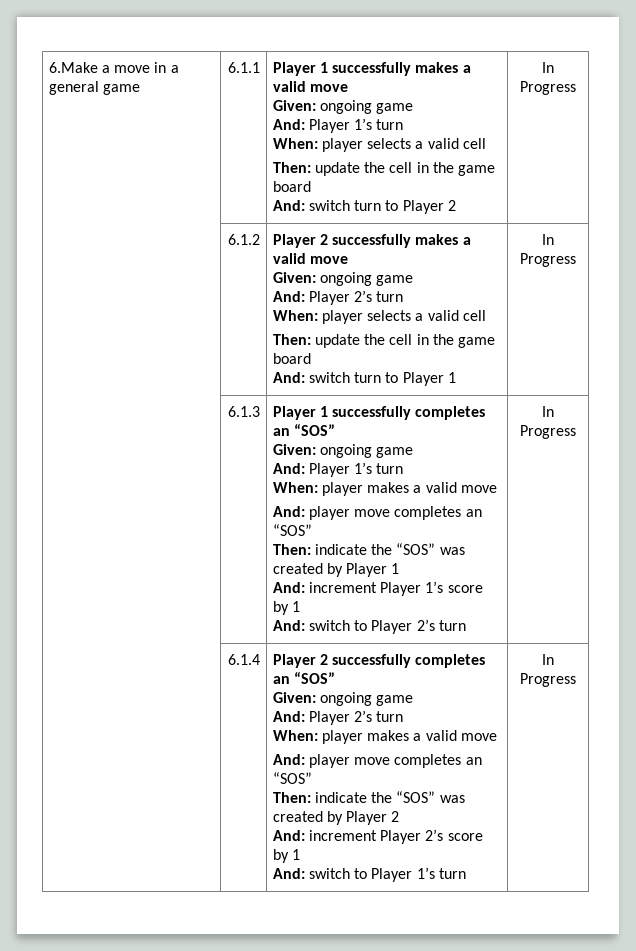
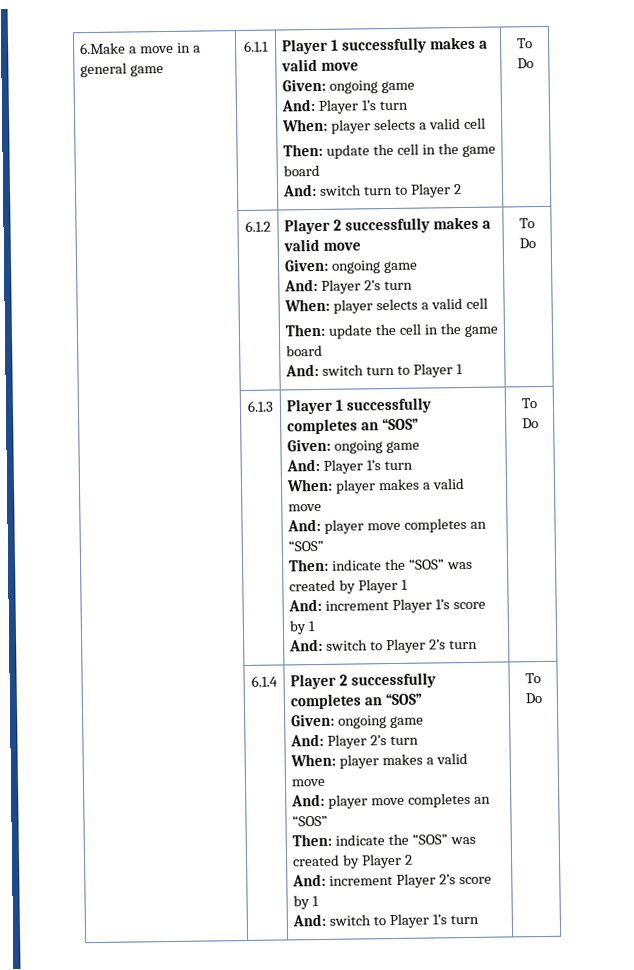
[542,62,554,73] [520,81,576,95] In Progress -> [517,38,533,49] [516,58,534,69] To Do
[542,234,554,245] [520,253,576,267] In Progress -> [519,218,535,229] [518,238,536,249] To Do
[542,406,554,417] [520,425,576,439] In Progress -> [521,398,537,409] [521,418,539,429] To Do
[542,654,554,665] [520,673,576,687] In Progress -> [525,673,541,684] [524,692,542,704] To Do

